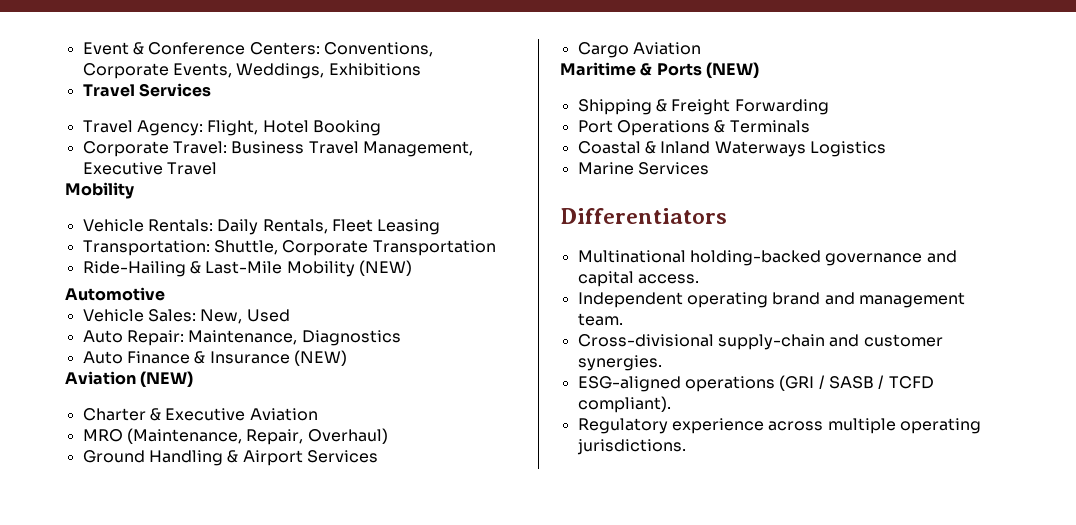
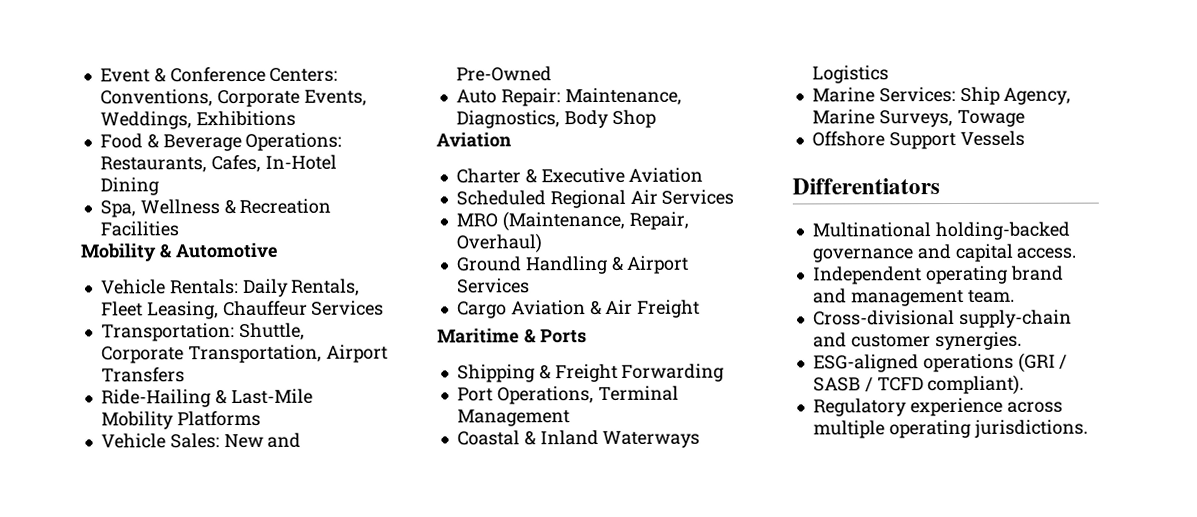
[82,83,211,97] [82,120,381,136] [82,141,473,157] [82,162,217,175] [65,182,134,199] Travel Services // Travel Agency: Flight, Hotel Booking // Corporate Travel: Business Travel Management, Executive Travel // Mobility -> [99,132,343,152] [99,154,337,173] [99,177,159,196] [99,198,332,218] [99,221,179,237] [80,242,278,262] Food & Beverage Operations: Restaurants, Cafes, In-Hotel Dining // Spa, Wellness & Recreation Facilities // Mobility & Automotive
[377,219,441,235] Leasing -> [146,300,385,320] Leasing, Chauffeur Services
[372,240,496,256] Transportation -> [187,344,388,364] [100,367,185,383] Transportation, Airport Transfers
[358,260,412,276] [65,287,165,301] (NEW) // Automotive -> [176,410,261,427] Platforms
[200,309,290,324] New, Used -> [223,432,302,449] [455,66,552,82] New and Pre-Owned
[301,330,401,346] [82,350,347,366] [65,371,194,387] Diagnostics // Auto Finance & Insurance (NEW) // Aviation (NEW) -> [455,109,656,129] [436,132,512,148] Diagnostics, Body Shop // Aviation
(318, 414) none -> [455,189,735,209] // Scheduled Regional Air Services
(701, 48) none -> [589,299,701,318] & Air Freight
[705,62,759,78] (NEW) -> (587, 336) none
[616,120,810,136] Operations & Terminals -> [496,385,679,405] [456,409,570,427] Operations, Terminal Management
[637,162,709,175] Services -> [878,86,1072,105] [811,109,1025,128] [811,130,1025,150] Services: Ship Agency, Marine Surveys, Towage // Offshore Support Vessels

